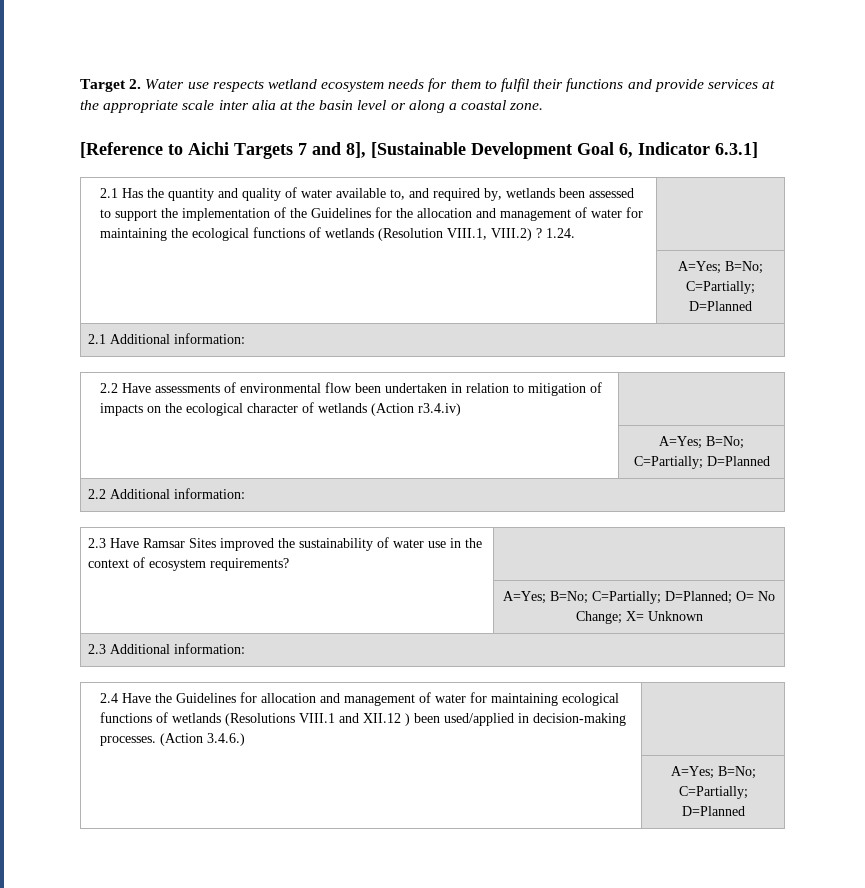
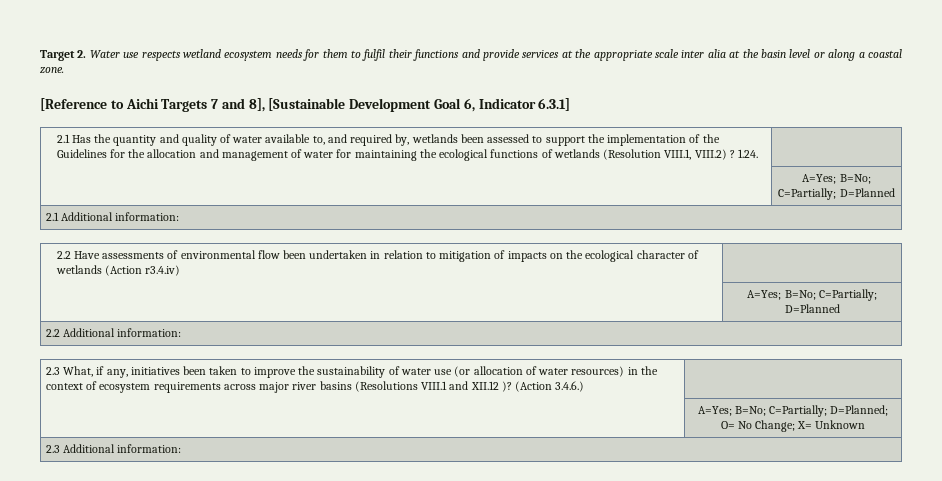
[110,538,275,551] Have Ramsar Sites improved -> [63,366,296,378] What, if any, initiatives been taken to improve
(447, 544) none -> [454,366,625,377] (or allocation of water resources)
[210,558,290,571] requirements? -> [153,381,585,393] requirements across major river basins (Resolutions VIII.1 and XII.12 )? (Action 3.4.6.)
[99,692,619,706] [99,712,626,726] [99,733,245,746] [670,766,756,779] [678,786,748,799] [681,806,745,816] // 2.4 Have the Guidelines for allocation and management of water for maintaining ecological functions of wetlands (Resolutions VIII.1 and XII.12 ) been used/applied in decision-making processes. (Action 3.4.6.) | // | A=Yes; B=No; C=Partially; D=Planned -> (182, 448) none

